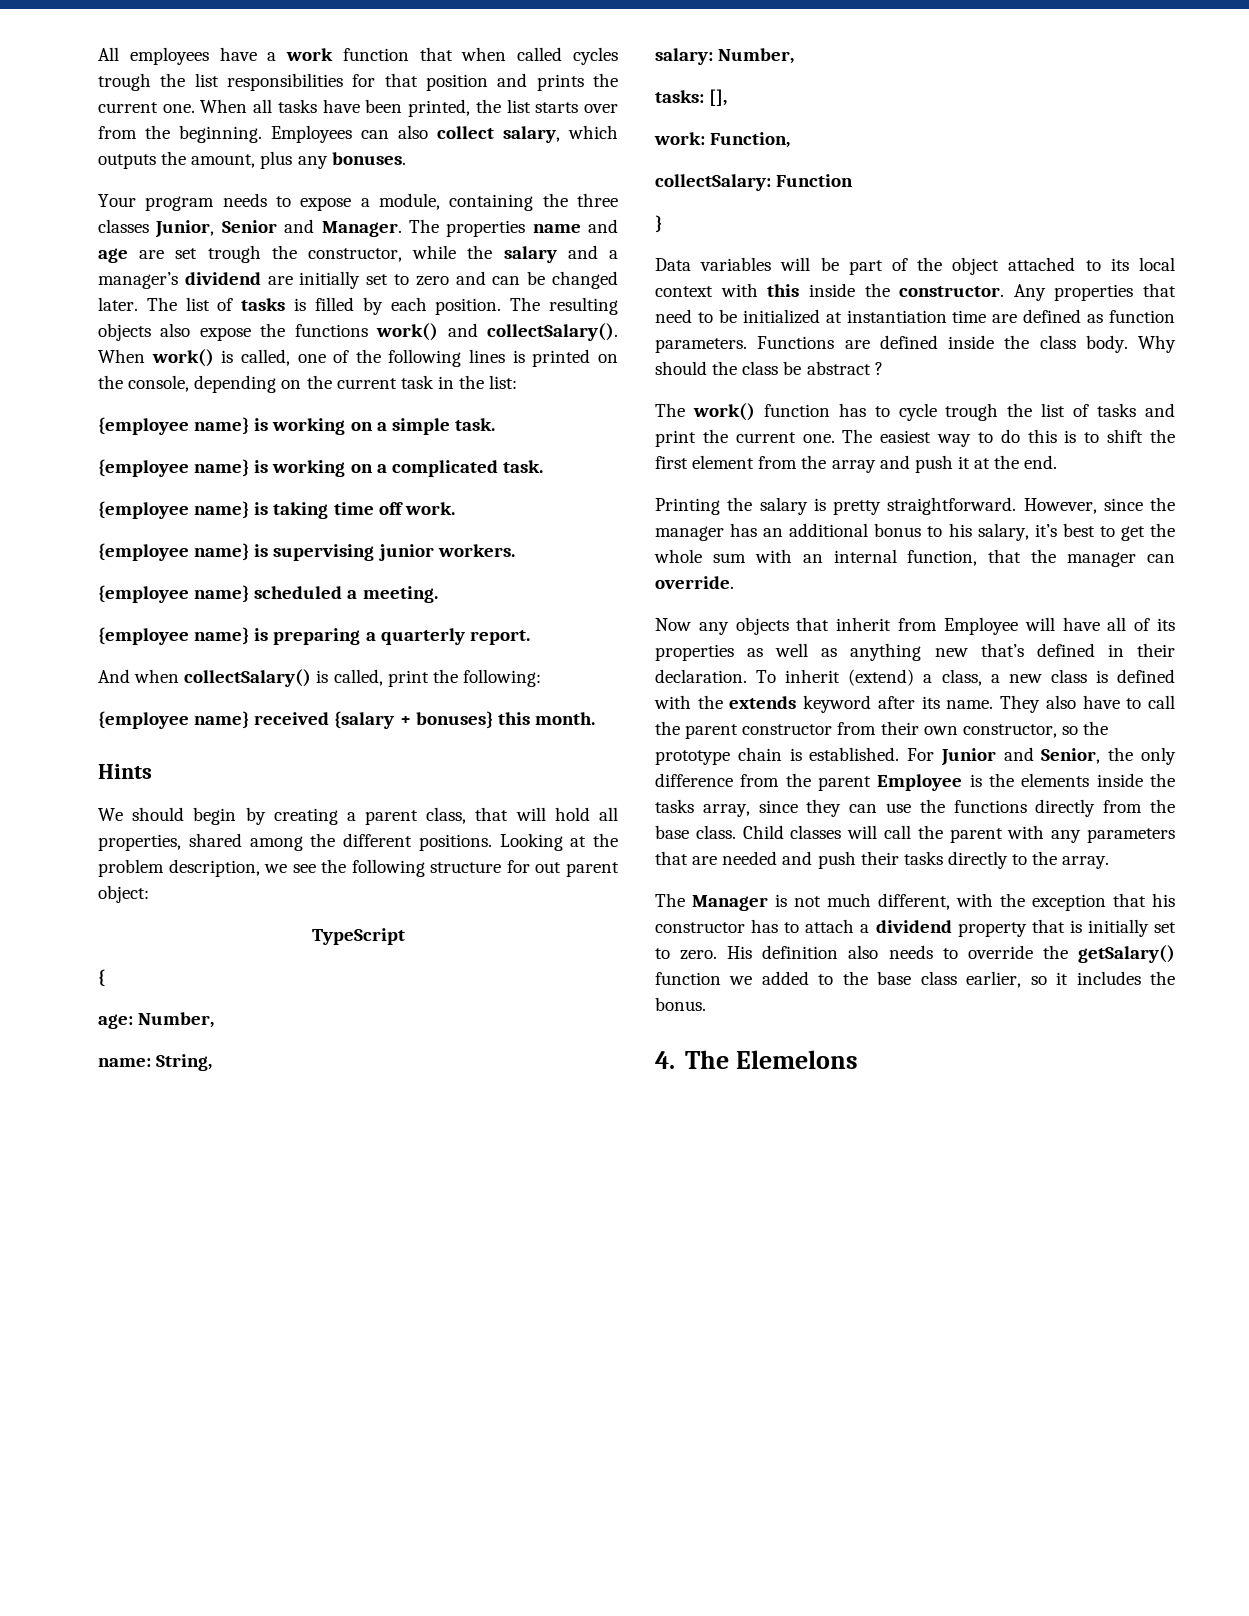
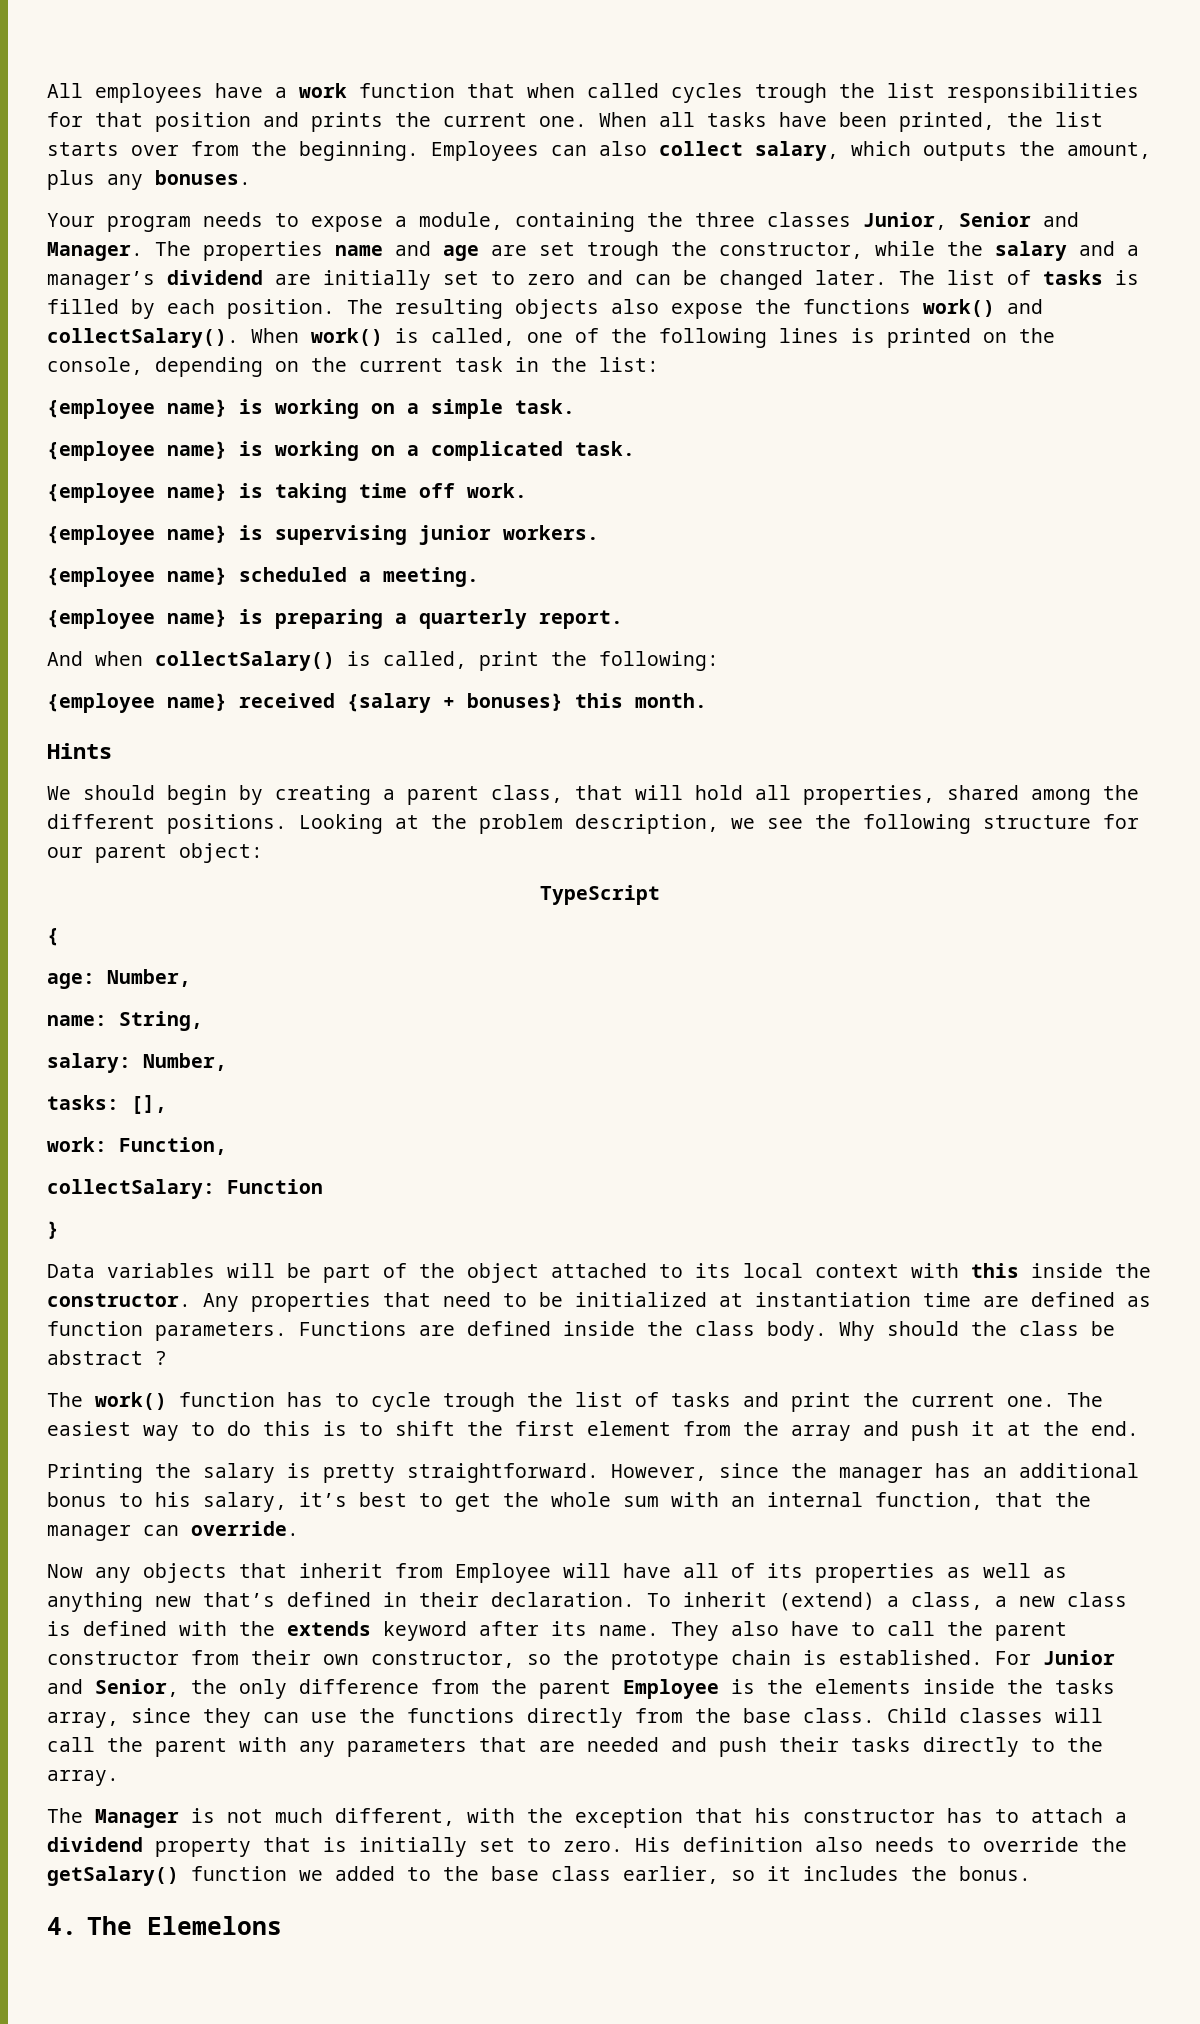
[535,862,562,873] out -> [47,847,83,858] our

